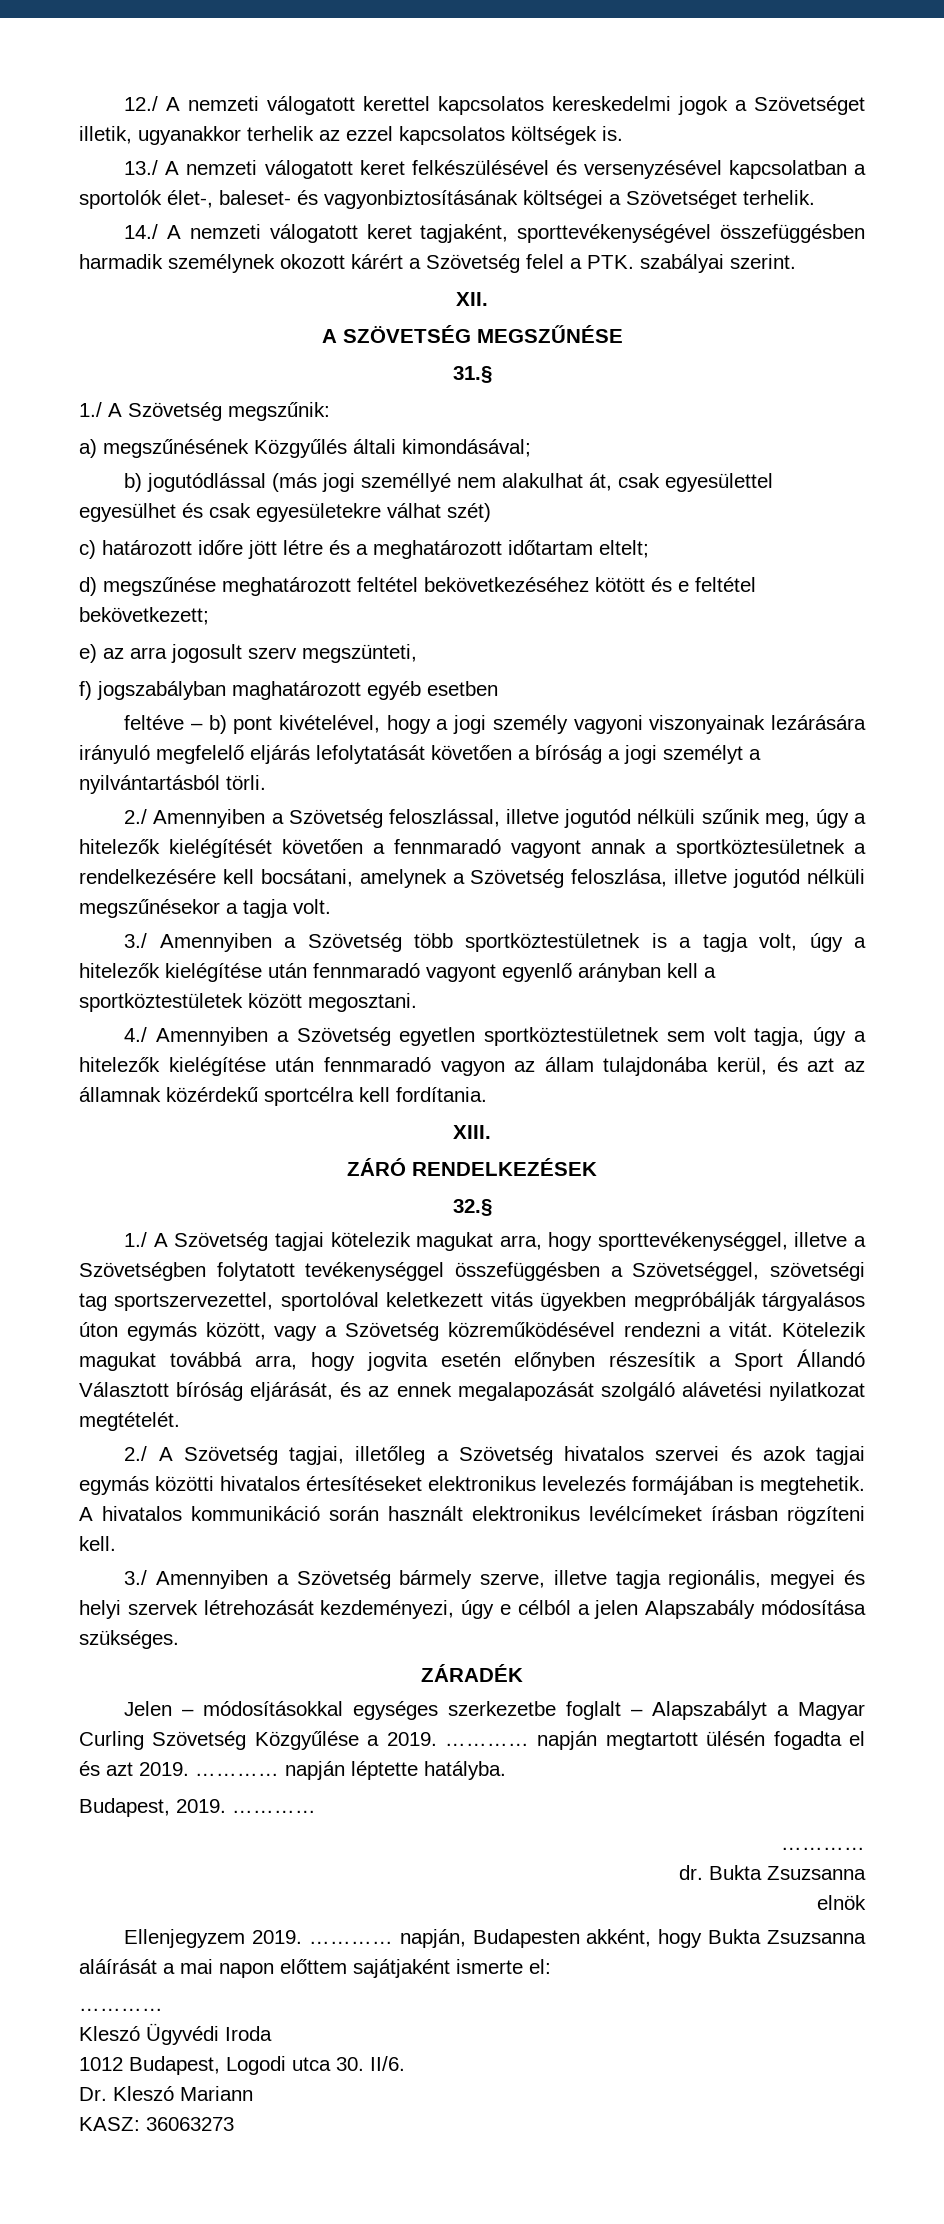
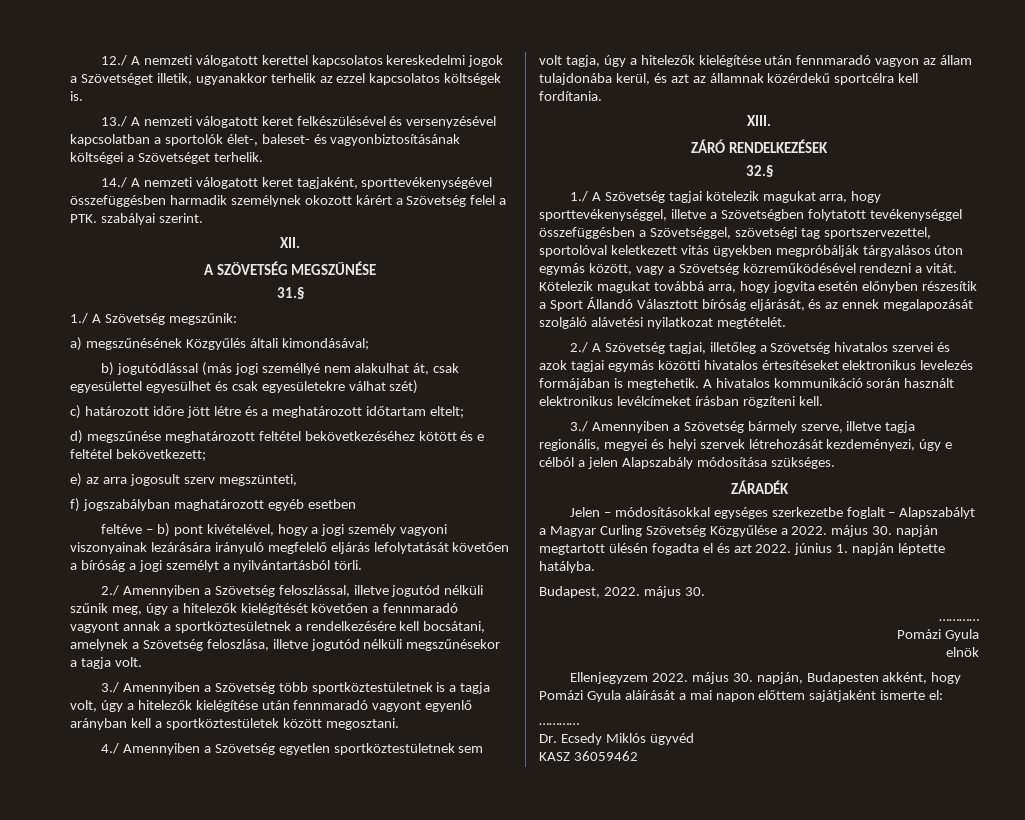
[386,1732,529,1746] 2019. ………… -> [791,525,893,537] 2022. május 30.
[139,1762,279,1776] 2019. ………… -> [755,543,849,555] 2022. június 1.
[176,1799,316,1813] [781,1847,865,1850] [679,1865,866,1880] 2019. ………… // ………… // dr. Bukta Zsuzsanna -> [603,586,705,598] [939,619,979,621] [897,629,979,641] 2022. május 30. // ………… // Pomázi Gyula
[252,1930,393,1944] 2019. ………… -> [651,672,753,684] 2022. május 30.
[708,1929,866,1944] Bukta Zsuzsanna -> [539,690,621,702] Pomázi Gyula
[79,2023,272,2045] [79,2056,405,2075] [79,2086,253,2101] [79,2117,234,2131] Kleszó Ügyvédi Iroda // 1012 Budapest, Logodi utca 30. II/6. // Dr. Kleszó Mariann // KASZ: 36063273 -> [539,733,694,745] [539,751,638,761] Dr. Ecsedy Miklós ügyvéd // KASZ 36059462

